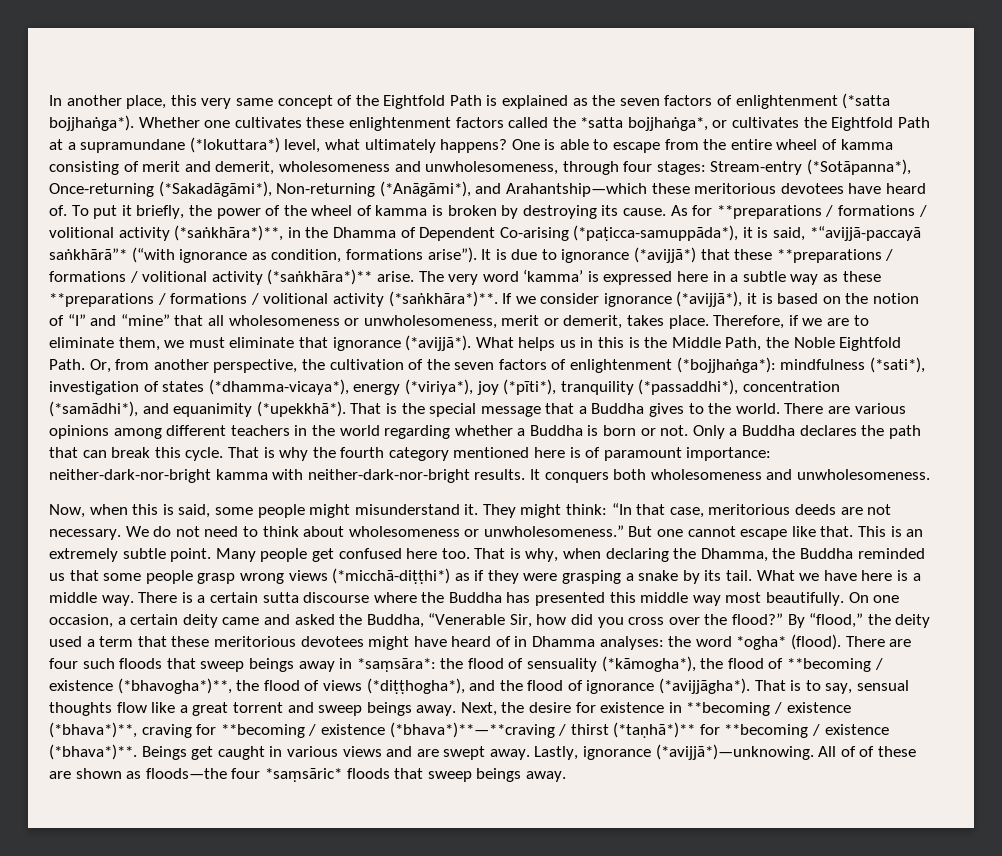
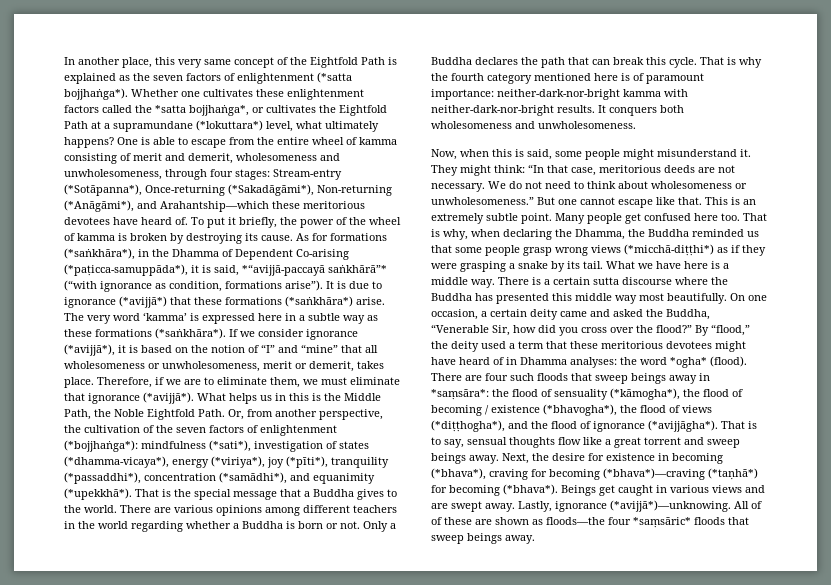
[716,205,927,219] [49,225,284,241] **preparations / formations / volitional activity (*saṅkhāra*)**, -> [330,233,387,241] [64,248,135,260] formations (*saṅkhāra*),
[776,249,894,263] [49,269,373,285] **preparations / formations / volitional activity (*saṅkhāra*)** -> [225,296,353,307] formations (*saṅkhāra*)
[49,291,498,307] **preparations / formations / volitional activity (*saṅkhāra*)**. -> [95,328,226,339] formations (*saṅkhāra*).
[787,658,883,672] [49,678,232,694] **becoming / existence (*bhavogha*)**, -> [431,404,617,416] becoming / existence (*bhavogha*),
[686,702,851,716] [49,722,889,738] [49,744,137,760] **becoming / existence (*bhava*)**, craving for **becoming / existence (*bhava*)**—**craving / thirst (*taṇhā*)** for **becoming / existence (*bhava*)**. -> [672,453,723,464] [431,468,758,480] [431,484,558,496] becoming (*bhava*), craving for becoming (*bhava*)—craving (*taṇhā*) for becoming (*bhava*).

